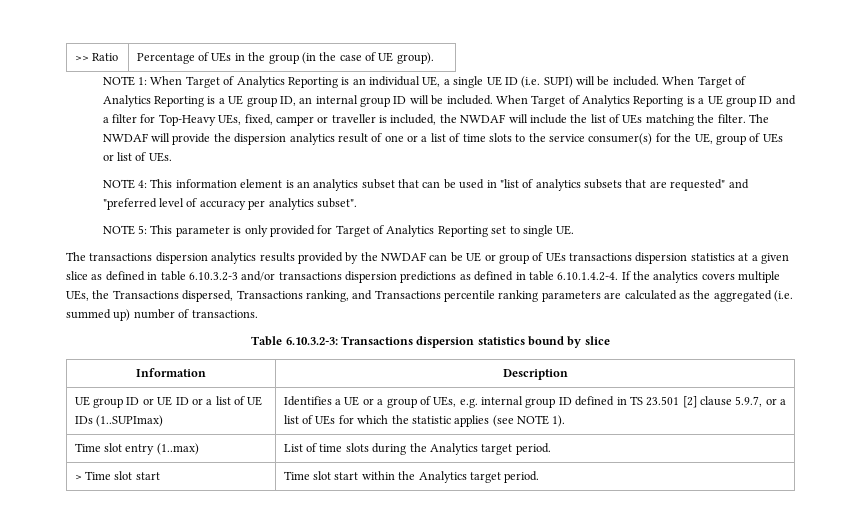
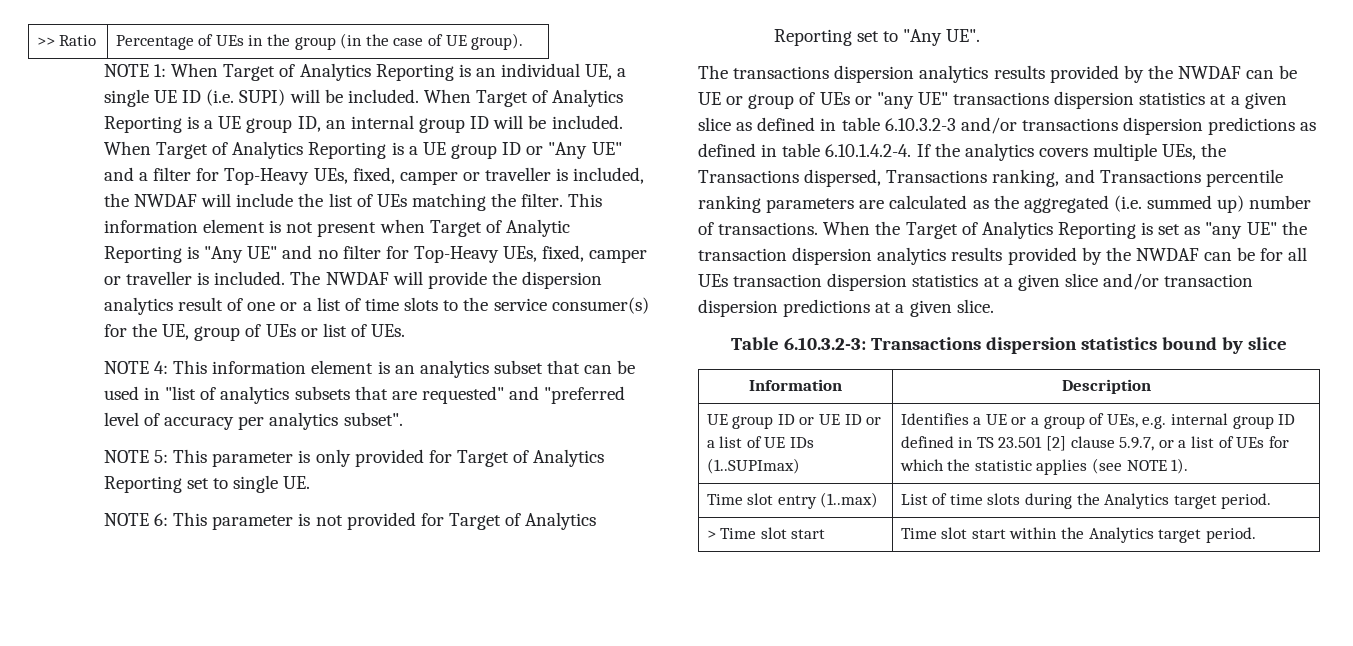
(773, 100) none -> [526,142,622,159] or "Any UE"
(746, 118) none -> [568,193,603,207] [103,219,570,237] [103,245,648,263] [103,271,286,285] This information element is not present when Target of Analytic Reporting is "Any UE" and no filter for Top-Heavy UEs, fixed, camper or traveller is included.
(575, 230) none -> [103,512,597,530] [773,29,981,46] // NOTE 6: This parameter is not provided for Target of Analytics Reporting set to "Any UE".
(566, 257) none -> [854,92,948,109] or "any UE"
(258, 314) none -> [823,221,1307,239] [698,247,1308,265] [698,273,1254,291] [698,299,994,317] When the Target of Analytics Reporting is set as "any UE" the transaction dispersion analytics results provided by the NWDAF can be for all UEs transaction dispersion statistics at a given slice and/or transaction dispersion predictions at a given slice.

